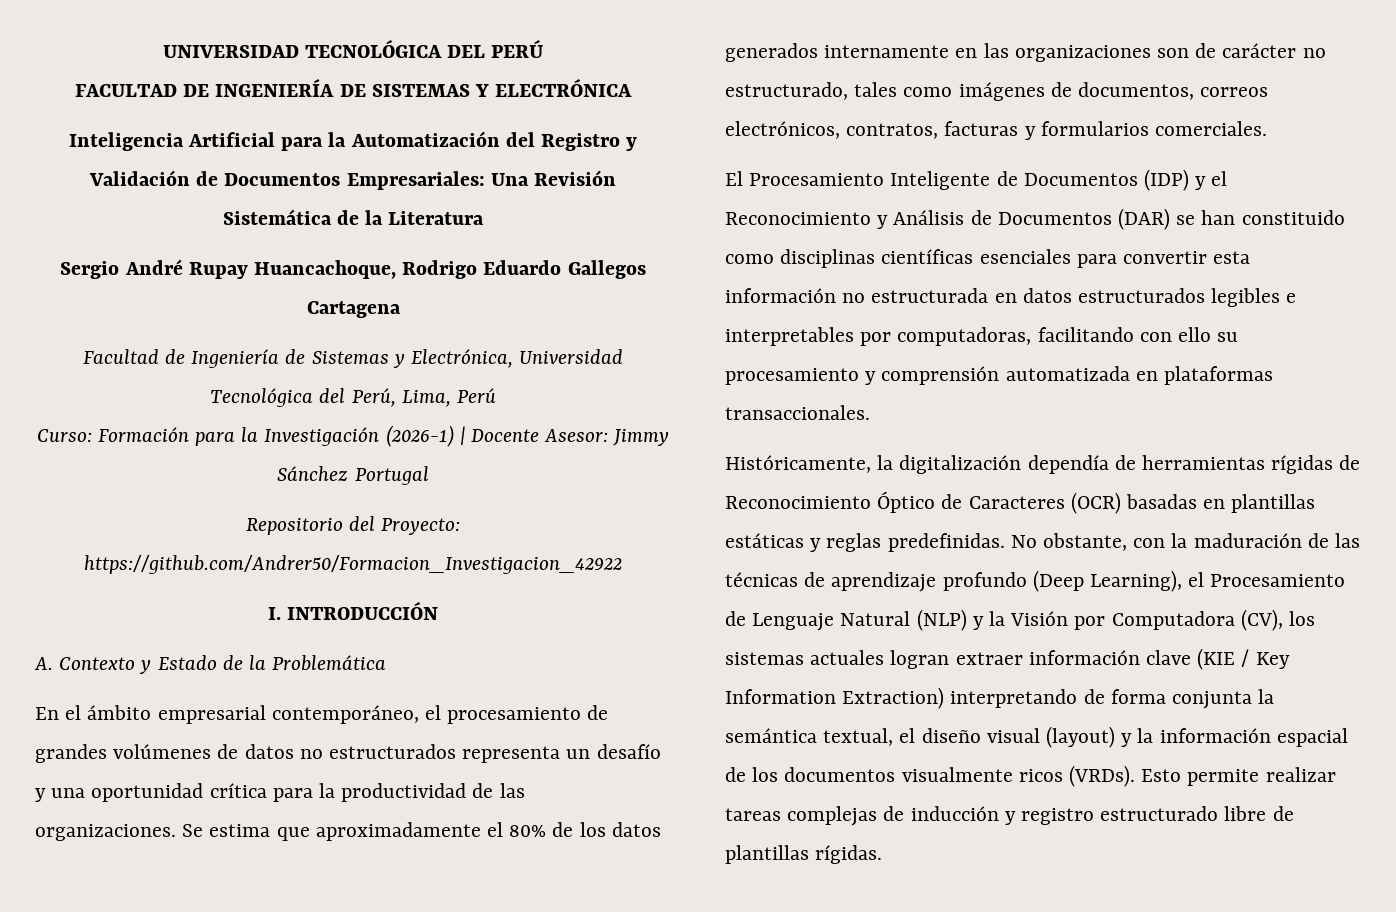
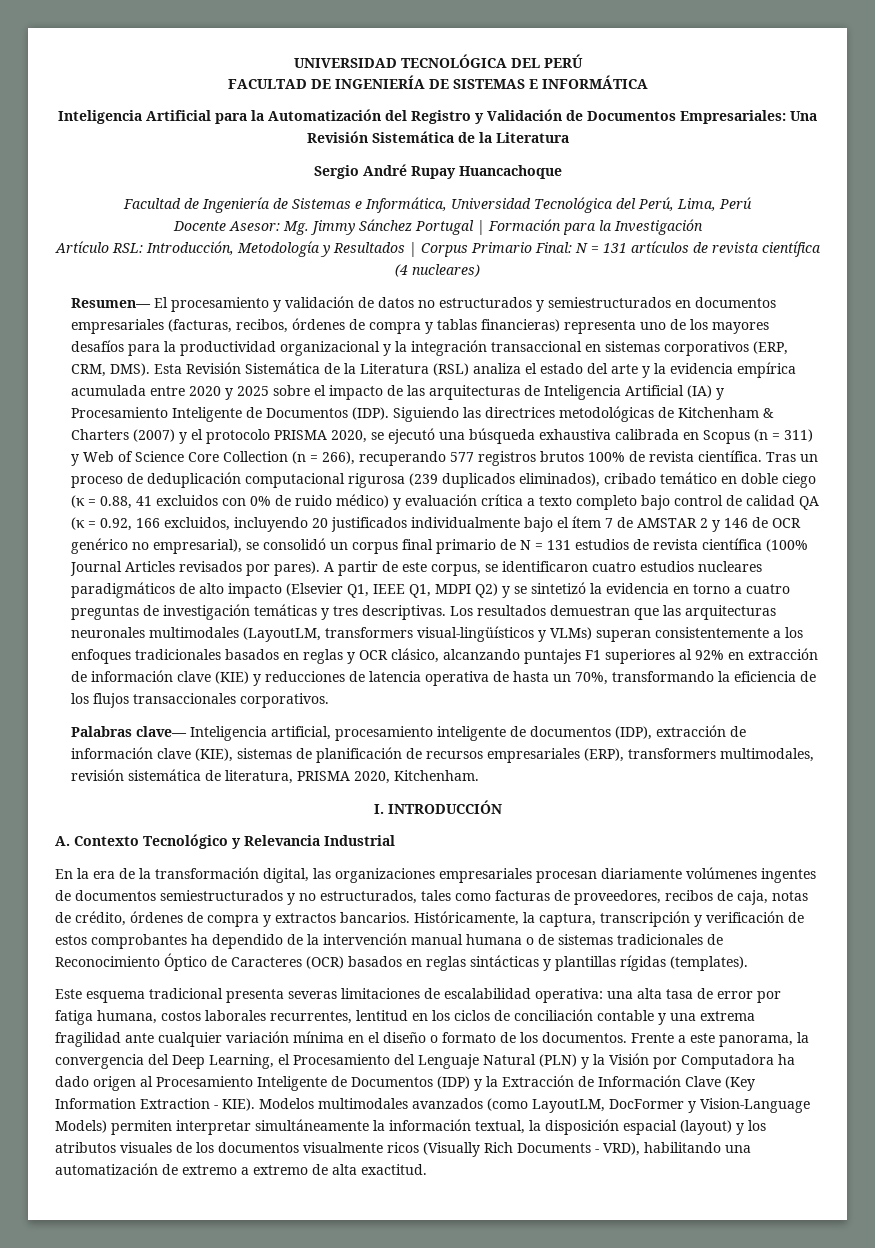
[474,79,633,97] Y ELECTRÓNICA -> [528,75,648,89] E INFORMÁTICA
[254,260,646,279] [306,301,401,318] Huancachoque, Rodrigo Eduardo Gallegos Cartagena -> [458,165,562,179] Huancachoque
[392,349,514,368] y Electrónica, -> [355,197,447,213] e Informática,
[36,425,670,447] [277,466,429,485] [245,516,461,535] [84,555,622,574] [267,602,439,620] [34,655,387,674] [35,705,609,724] [35,744,661,763] [35,783,525,802] [35,822,661,841] [725,43,1326,62] [725,82,1269,101] [725,121,1268,140] [725,171,743,186] Curso: Formación para la Investigación (2026-1) | Docente Asesor: Jimmy Sánchez Portugal // Repositorio del Proyecto: https://github.com/Andrer50/Formacion_Investigacion_42922 // I. INTRODUCCIÓN // A. Contexto y Estado de la Problemática // En el ámbito empresarial contemporáneo, el procesamiento de grandes volúmenes de datos no estructurados representa un desafío y una oportunidad crítica para la productividad de las organizaciones. Se estima que aproximadamente el 80% de los datos generados internamente en las organizaciones son de carácter no estructurado, tales como imágenes de documentos, correos electrónicos, contratos, facturas y formularios comerciales. // El -> [172,219,703,235] [54,241,821,257] [395,264,480,277] [70,296,776,312] [70,318,769,334] [70,340,788,356] [70,362,796,378] [70,385,724,400] [70,406,774,422] [70,428,813,444] [70,450,818,466] [70,472,816,488] [70,494,819,510] [70,516,801,532] [70,538,808,554] [69,561,762,576] [70,582,790,598] [70,604,776,620] [70,626,803,642] [70,648,818,664] [70,670,816,686] [70,693,329,708] [70,725,746,741] [70,747,814,763] [70,769,479,784] [373,800,502,814] [55,834,395,849] [55,867,816,883] [55,890,808,905] [55,911,804,927] [55,933,723,949] [55,953,748,971] [55,988,781,1003] [55,1009,755,1025] [55,1031,809,1047] [55,1053,795,1069] [55,1076,153,1091] Docente Asesor: Mg. Jimmy Sánchez Portugal | Formación para la Investigación // Artículo RSL: Introducción, Metodología y Resultados | Corpus Primario Final: N = 131 artículos de revista científica (4 nucleares) // Resumen— El procesamiento y validación de datos no estructurados y semiestructurados en documentos empresariales (facturas, recibos, órdenes de compra y tablas financieras) representa uno de los mayores desafíos para la productividad organizacional y la integración transaccional en sistemas corporativos (ERP, CRM, DMS). Esta Revisión Sistemática de la Literatura (RSL) analiza el estado del arte y la evidencia empírica acumulada entre 2020 y 2025 sobre el impacto de las arquitecturas de Inteligencia Artificial (IA) y Procesamiento Inteligente de Documentos (IDP). Siguiendo las directrices metodológicas de Kitchenham & Charters (2007) y el protocolo PRISMA 2020, se ejecutó una búsqueda exhaustiva calibrada en Scopus (n = 311) y Web of Science Core Collection (n = 266), recuperando 577 registros brutos 100% de revista científica. Tras un proceso de deduplicación computacional rigurosa (239 duplicados eliminados), cribado temático en doble ciego (κ = 0.88, 41 excluidos con 0% de ruido médico) y evaluación crítica a texto completo bajo control de calidad QA (κ = 0.92, 166 excluidos, incluyendo 20 justificados individualmente bajo el ítem 7 de AMSTAR 2 y 146 de OCR genérico no empresarial), se consolidó un corpus final primario de N = 131 estudios de revista científica (100% Journal Articles revisados por pares). A partir de este corpus, se identificaron cuatro estudios nucleares paradigmáticos de alto impacto (Elsevier Q1, IEEE Q1, MDPI Q2) y se sintetizó la evidencia en torno a cuatro preguntas de investigación temáticas y tres descriptivas. Los resultados demuestran que las arquitecturas neuronales multimodales (LayoutLM, transformers visual-lingüísticos y VLMs) superan consistentemente a los enfoques tradicionales basados en reglas y OCR clásico, alcanzando puntajes F1 superiores al 92% en extracción de información clave (KIE) y reducciones de latencia operativa de hasta un 70%, transformando la eficiencia de los flujos transaccionales corporativos. // Palabras clave— Inteligencia artificial, procesamiento inteligente de documentos (IDP), extracción de información clave (KIE), sistemas de planificación de recursos empresariales (ERP), transformers multimodales, revisión sistemática de literatura, PRISMA 2020, Kitchenham. // I. INTRODUCCIÓN // A. Contexto Tecnológico y Relevancia Industrial // En la era de la transformación digital, las organizaciones empresariales procesan diariamente volúmenes ingentes de documentos semiestructurados y no estructurados, tales como facturas de proveedores, recibos de caja, notas de crédito, órdenes de compra y extractos bancarios. Históricamente, la captura, transcripción y verificación de estos comprobantes ha dependido de la intervención manual humana o de sistemas tradicionales de Reconocimiento Óptico de Caracteres (OCR) basados en reglas sintácticas y plantillas rígidas (templates). // Este esquema tradicional presenta severas limitaciones de escalabilidad operativa: una alta tasa de error por fatiga humana, costos laborales recurrentes, lentitud en los ciclos de conciliación contable y una extrema fragilidad ante cualquier variación mínima en el diseño o formato de los documentos. Frente a este panorama, la convergencia del Deep Learning, el Procesamiento del Lenguaje Natural (PLN) y la Visión por Computadora ha dado origen al
[1211,171,1228,186] [725,208,1345,230] [725,249,1251,268] [725,288,1297,307] [725,327,1239,346] [725,366,1274,385] [725,405,870,420] [725,455,1361,474] [725,491,1316,514] [725,533,1361,552] [725,570,1346,592] [725,609,1316,631] [725,648,1290,670] [725,687,1275,709] [725,726,1348,748] el Reconocimiento y Análisis de Documentos (DAR) se han constituido como disciplinas científicas esenciales para convertir esta información no estructurada en datos estructurados legibles e interpretables por computadoras, facilitando con ello su procesamiento y comprensión automatizada en plataformas transaccionales. // Históricamente, la digitalización dependía de herramientas rígidas de Reconocimiento Óptico de Caracteres (OCR) basadas en plantillas estáticas y reglas predefinidas. No obstante, con la maduración de las técnicas de aprendizaje profundo (Deep Learning), el Procesamiento de Lenguaje Natural (NLP) y la Visión por Computadora (CV), los sistemas actuales logran extraer información clave (KIE / Key Information Extraction) interpretando de forma conjunta la semántica textual, el diseño visual (layout) y la información espacial -> [486,1075,755,1091] [55,1098,810,1113] [55,1119,766,1135] [55,1142,172,1153] la Extracción de Información Clave (Key Information Extraction - KIE). Modelos multimodales avanzados (como LayoutLM, DocFormer y Vision-Language Models) permiten interpretar simultáneamente la información textual, la disposición espacial (layout) y los atributos visuales
[1069,765,1336,787] [725,806,1294,826] [725,845,883,864] (VRDs). Esto permite realizar tareas complejas de inducción y registro estructurado libre de plantillas rígidas. -> [423,1142,751,1157] [55,1163,427,1175] (Visually Rich Documents - VRD), habilitando una automatización de extremo a extremo de alta exactitud.

